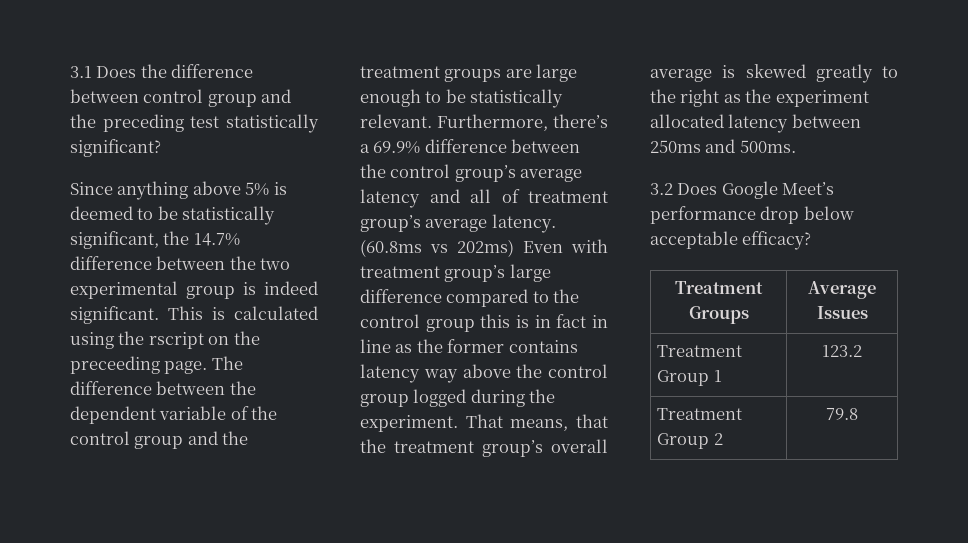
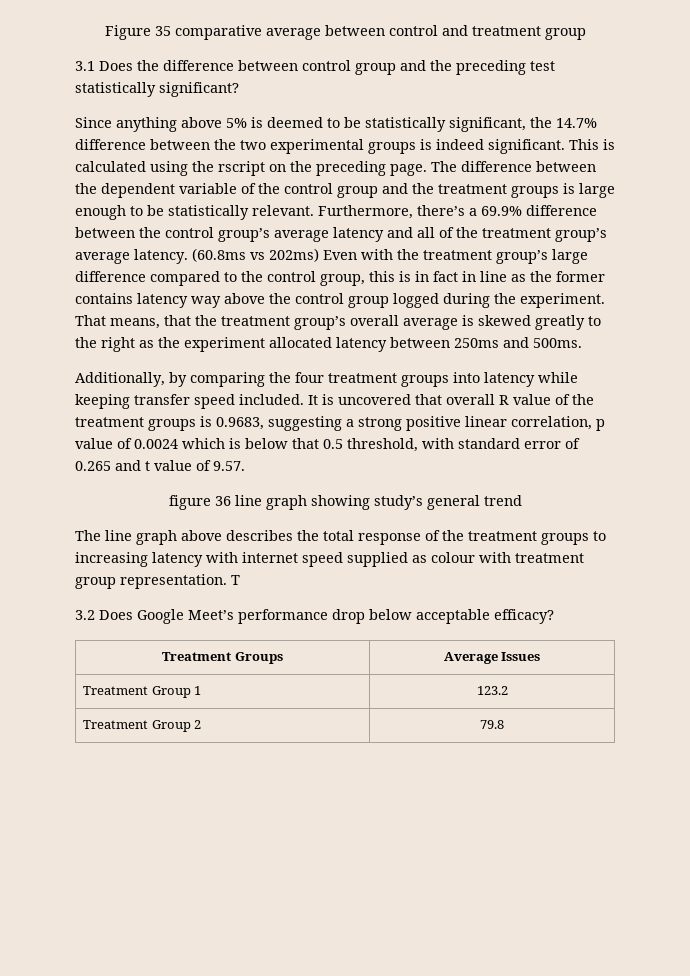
(70, 72) none -> [104,25,586,40] Figure 35 comparative average between control and treatment group //
[186,286,235,299] group -> [368,142,416,154] groups
[70,356,160,374] preceeding -> [316,161,386,176] preceding
[505,69,532,78] are -> [563,183,575,194] is
(520, 196) none -> [456,227,478,238] the
(608, 246) none -> [397,249,419,260] the
[425,319,475,332] group -> [320,274,365,286] group,
(796, 146) none -> [75,372,578,387] [75,394,594,409] [75,416,605,431] [75,438,580,452] [75,460,245,471] [168,495,522,510] [75,530,606,545] [75,552,584,567] [75,574,240,589] // Additionally, by comparing the four treatment groups into latency while keeping transfer speed included. It is uncovered that overall R value of the treatment groups is 0.9683, suggesting a strong positive linear correlation, p value of 0.0024 which is below that 0.5 threshold, with standard error of 0.265 and t value of 9.57. // figure 36 line graph showing study’s general trend // The line graph above describes the total response of the treatment groups to increasing latency with internet speed supplied as colour with treatment group representation. T

